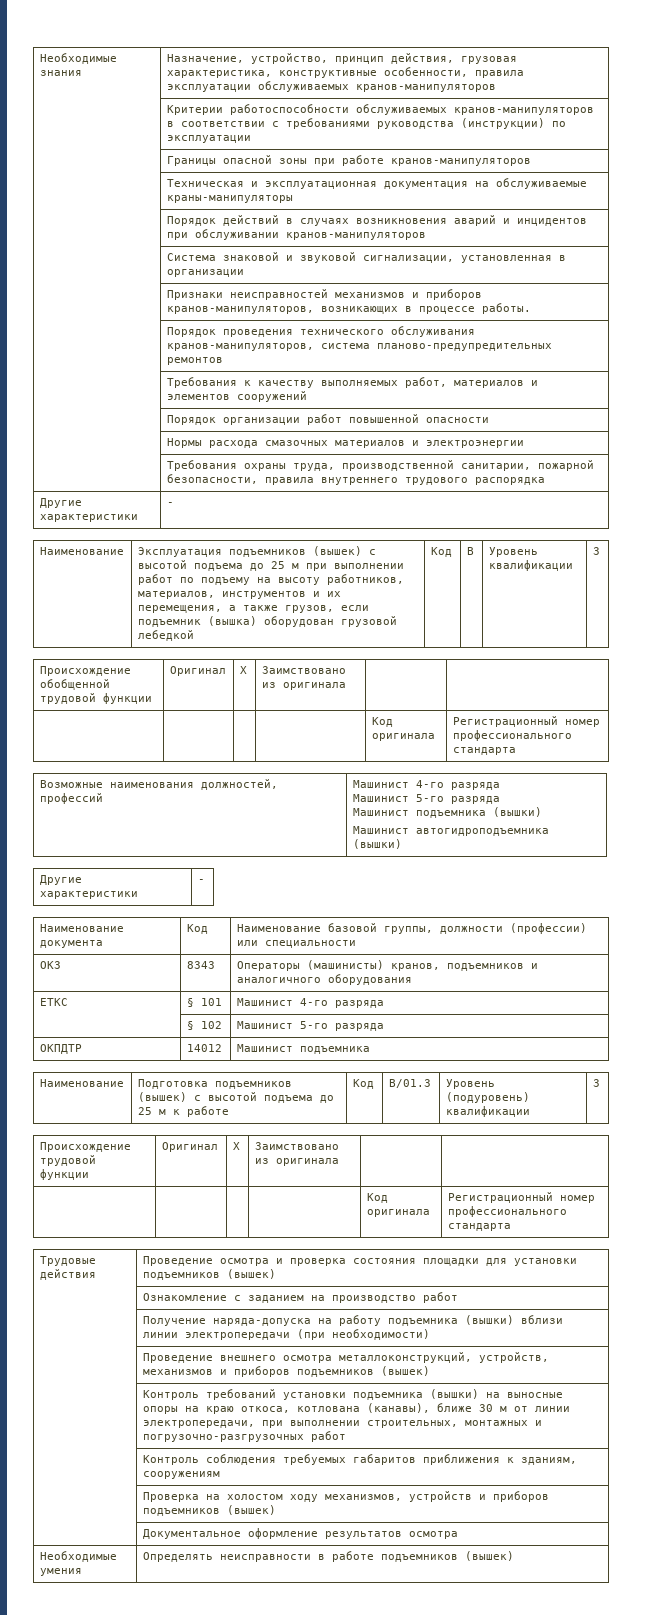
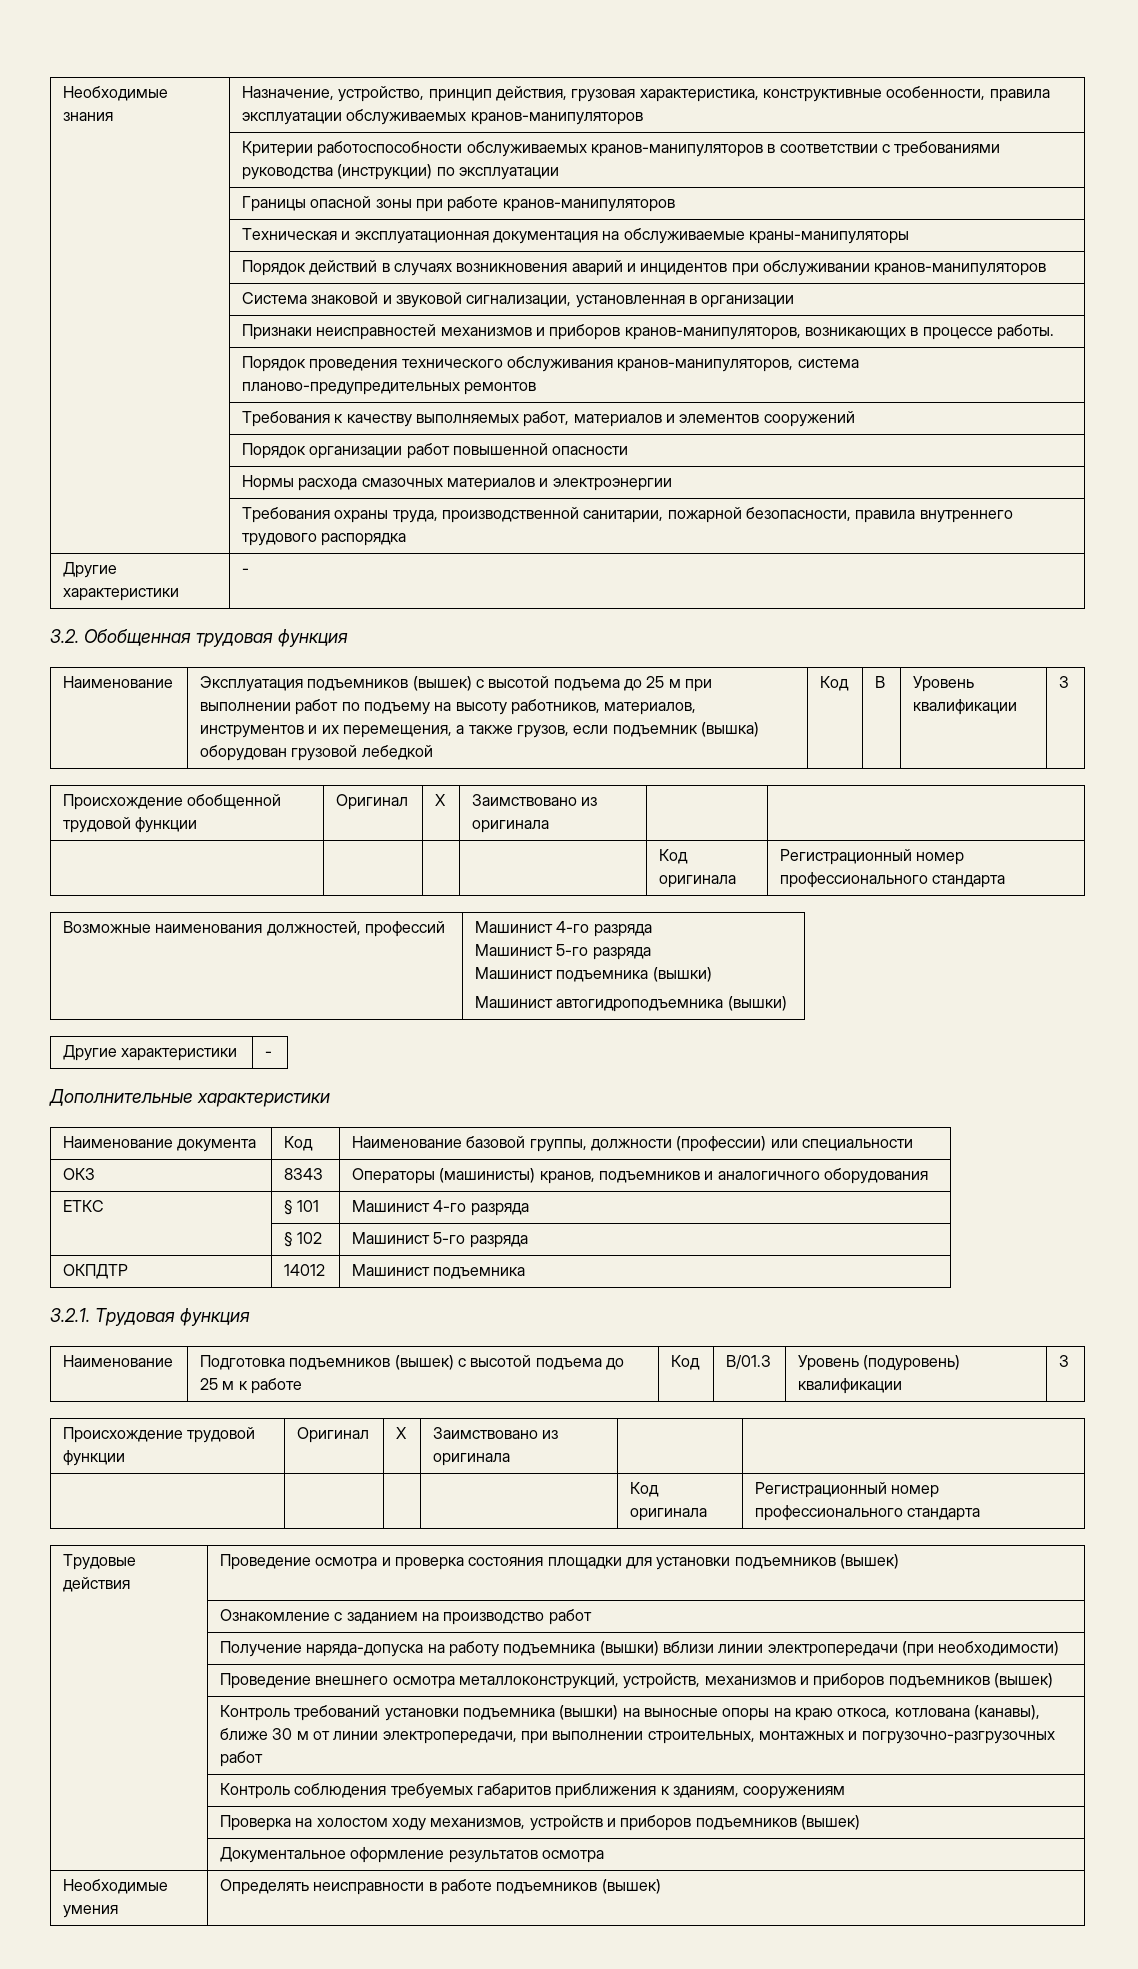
(174, 504) none -> [50,629,348,647] // 3.2. Обобщенная трудовая функция
(205, 881) none -> [49,1089,330,1107] // Дополнительные характеристики
(370, 1050) none -> [50,1308,250,1326] // 3.2.1. Трудовая функция

